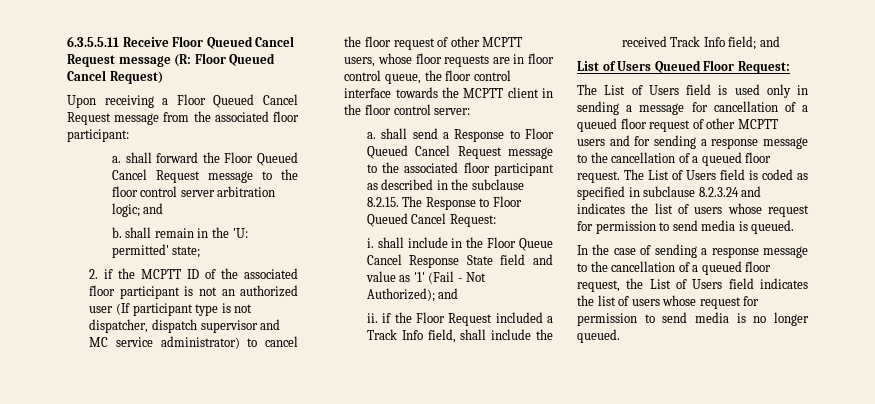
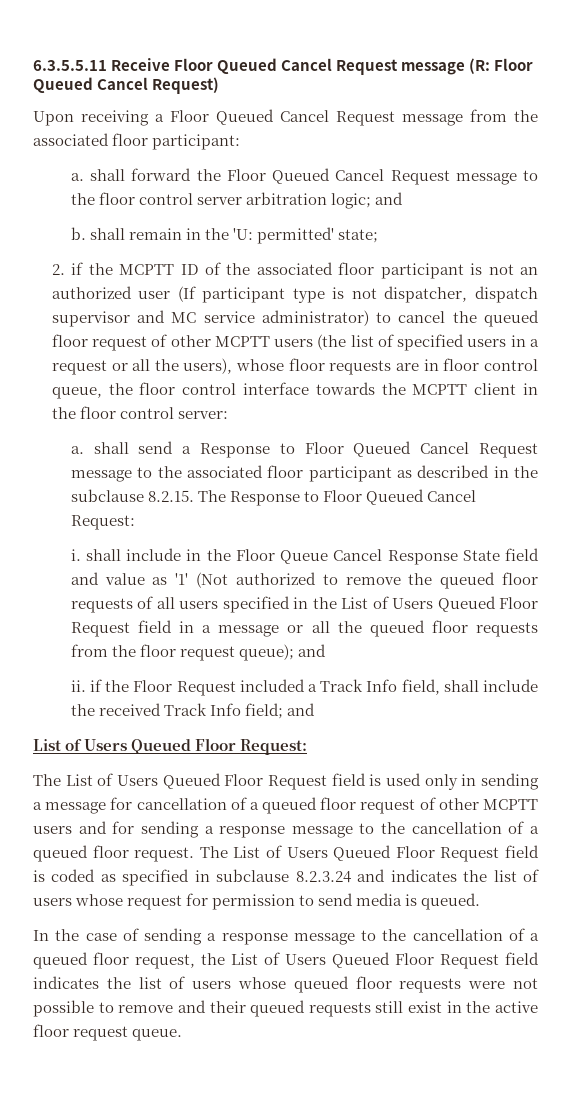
[364,36,523,50] [344,57,376,67] floor request of other MCPTT users, -> [484,310,539,327] [51,334,539,351] [51,358,233,375] queued floor request of other MCPTT users (the list of specified users in a request or all the users),
[428,271,486,284] [366,288,435,302] (Fail - Not Authorized); -> [196,572,539,589] [70,596,539,613] [70,620,538,637] [70,644,295,661] (Not authorized to remove the queued floor requests of all users specified in the List of Users Queued Floor Request field in a message or all the queued floor requests from the floor request queue);
(679, 90) none -> [162,773,327,790] Queued Floor Request
(716, 175) none -> [333,845,500,862] Queued Floor Request
(723, 284) none -> [332,952,499,969] Queued Floor Request
[699,296,760,309] [577,312,809,326] [577,329,620,343] request for permission to send media is no longer queued. -> [293,976,538,993] [33,1000,538,1017] [33,1024,183,1041] queued floor requests were not possible to remove and their queued requests still exist in the active floor request queue.

